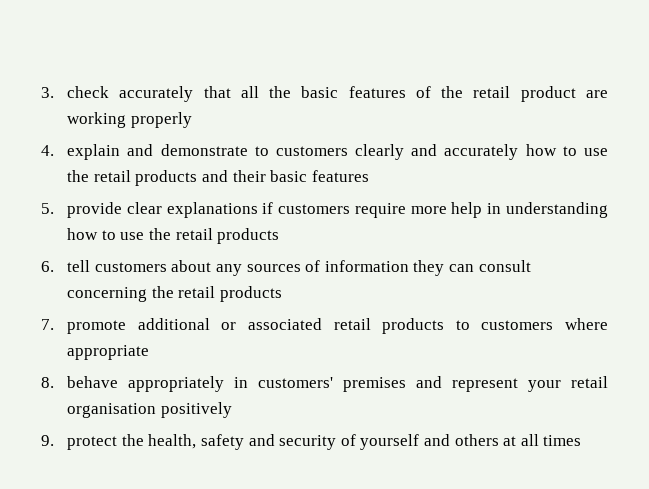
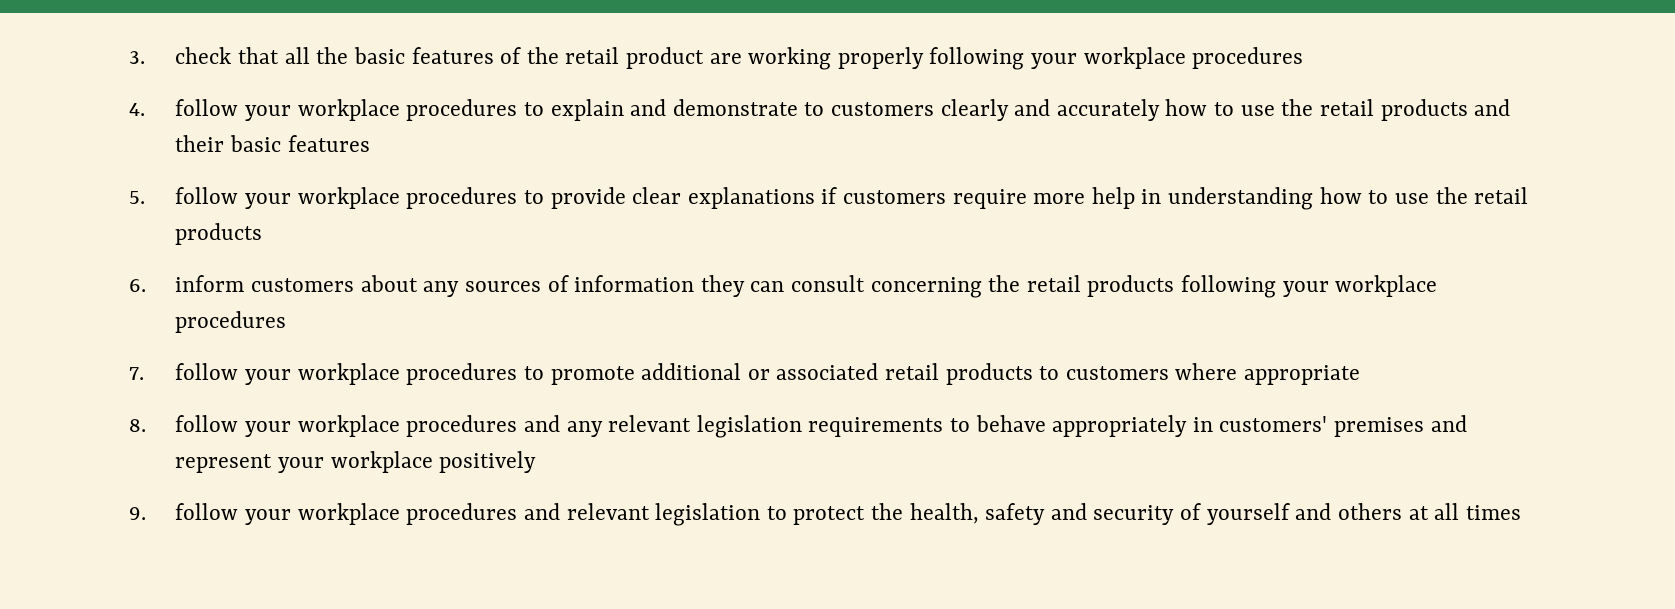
[119,86,194,102] accurately -> (232, 55) none
[41,145,54,156] // 4. -> [929,47,1304,70] [129,99,544,121] following your workplace procedures // 4. follow your workplace procedures to
(54, 208) none -> [175,187,544,209] follow your workplace procedures to
[67,260,91,272] tell -> [175,275,245,292] inform
[41,319,54,330] // 7. -> [1181,275,1438,298] [175,311,287,333] [129,363,544,385] following your workplace procedures // 7. follow your workplace procedures to
(54, 382) none -> [175,415,970,438] follow your workplace procedures and any relevant legislation requirements to
[571,376,608,388] [67,403,157,418] retail organisation -> [330,451,433,473] workplace
(54, 440) none -> [175,503,787,526] follow your workplace procedures and relevant legislation to

